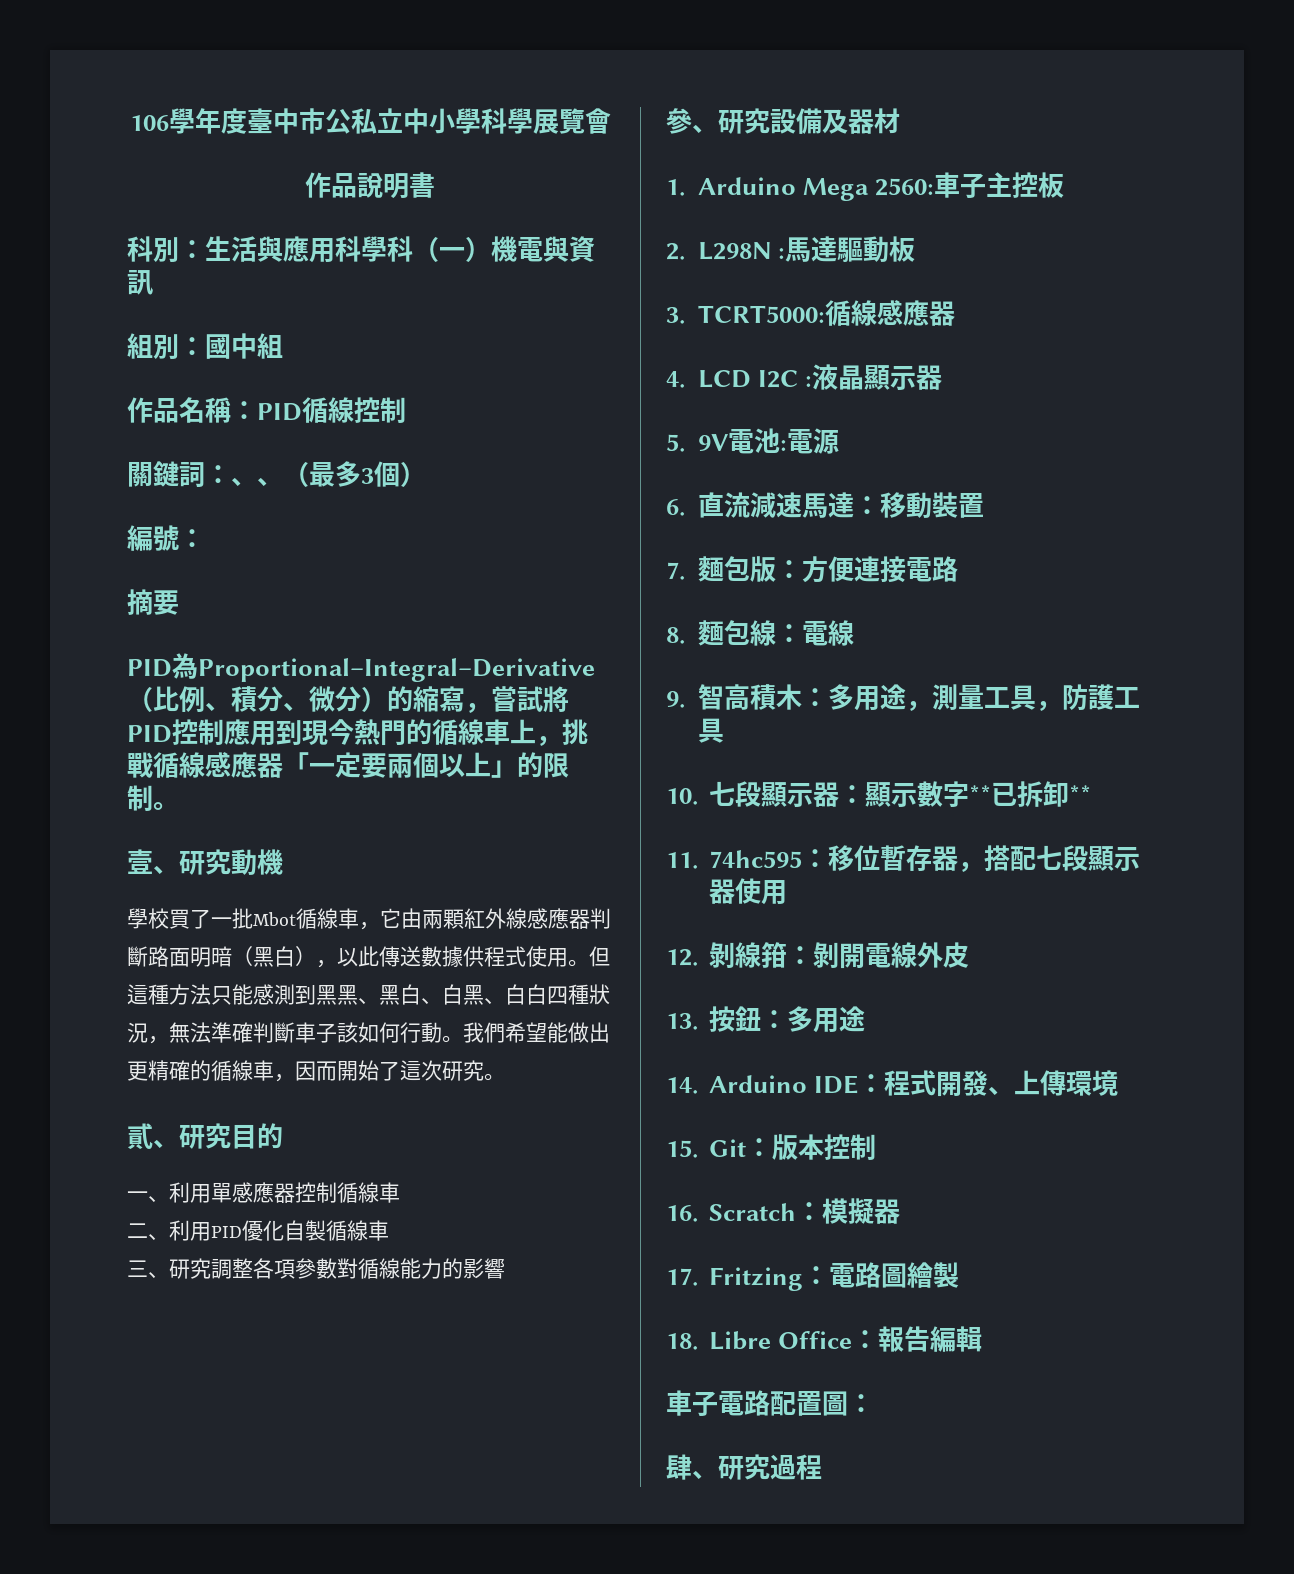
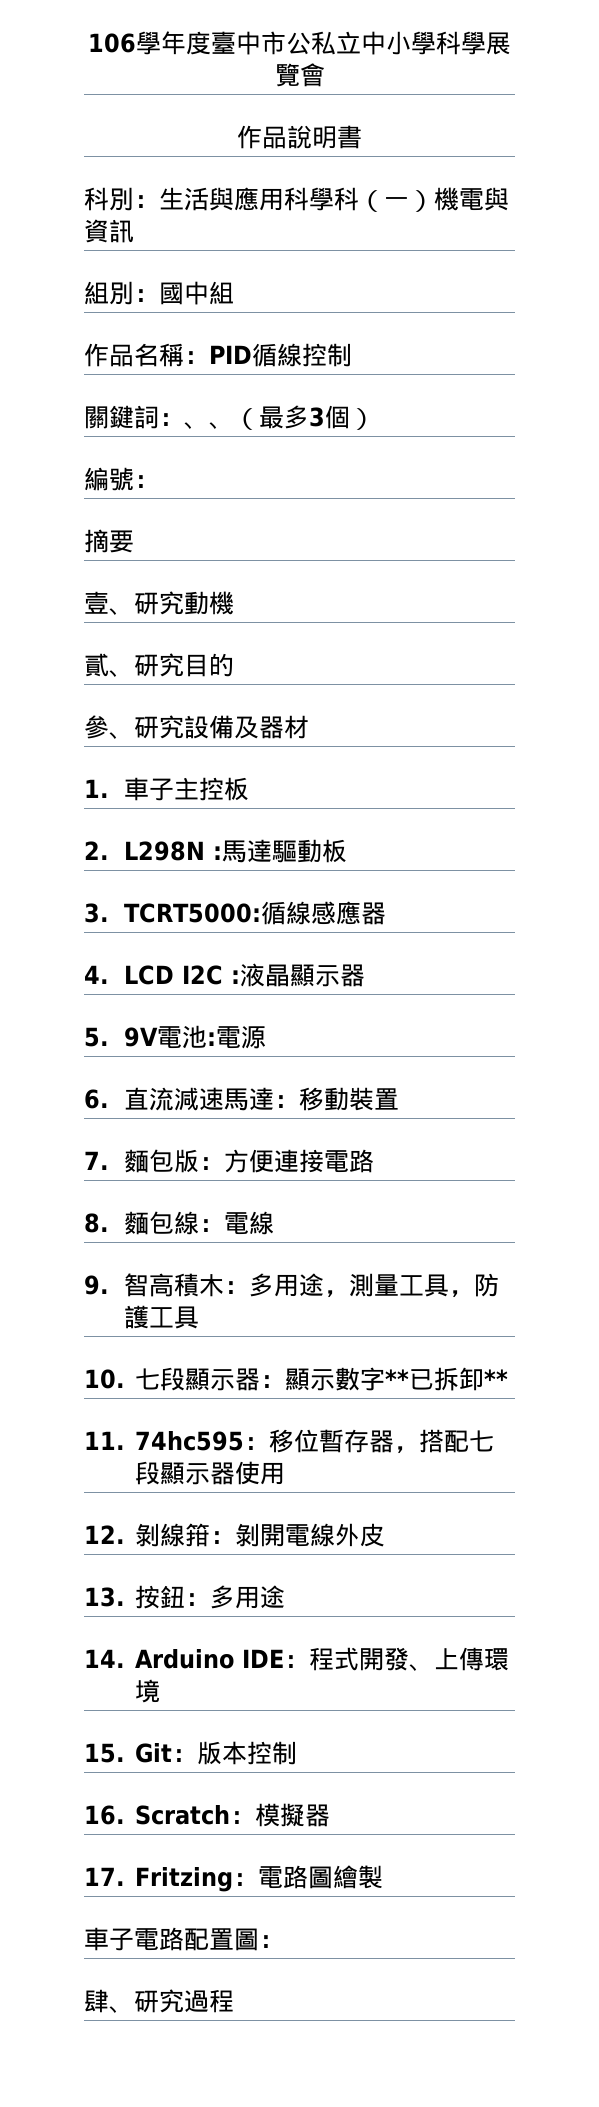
[127,653,595,682] [127,686,569,713] [127,719,588,746] [127,752,569,778] [127,785,179,811] [127,849,283,875] [127,908,611,930] [127,946,610,968] [127,984,610,1005] [127,1022,610,1044] [127,1060,505,1082] [127,1123,283,1150] [127,1182,400,1203] [127,1220,389,1241] [127,1258,505,1279] PID為Proportional–Integral–Derivative（比例、積分、微分）的縮寫，嘗試將PID控制應用到現今熱門的循線車上，挑戰循線感應器「一定要兩個以上」的限制。 // 壹、研究動機 // 學校買了一批Mbot循線車，它由兩顆紅外線感應器判斷路面明暗（黑白），以此傳送數據供程式使用。但這種方法只能感測到黑黑、黑白、白黑、白白四種狀況，無法準確判斷車子該如何行動。我們希望能做出更精確的循線車，因而開始了這次研究。 // 貳、研究目的 // 一、利用單感應器控制循線車 // 二、利用PID優化自製循線車 // 三、研究調整各項參數對循線能力的影響 -> [84,591,234,615] [84,653,234,677] 壹、研究動機 // 貳、研究目的
[697,177,934,201] Arduino Mega 2560: -> (109, 788) none
[666,1326,982,1352] // 18. Libre Office：報告編輯 -> (384, 1877) none

